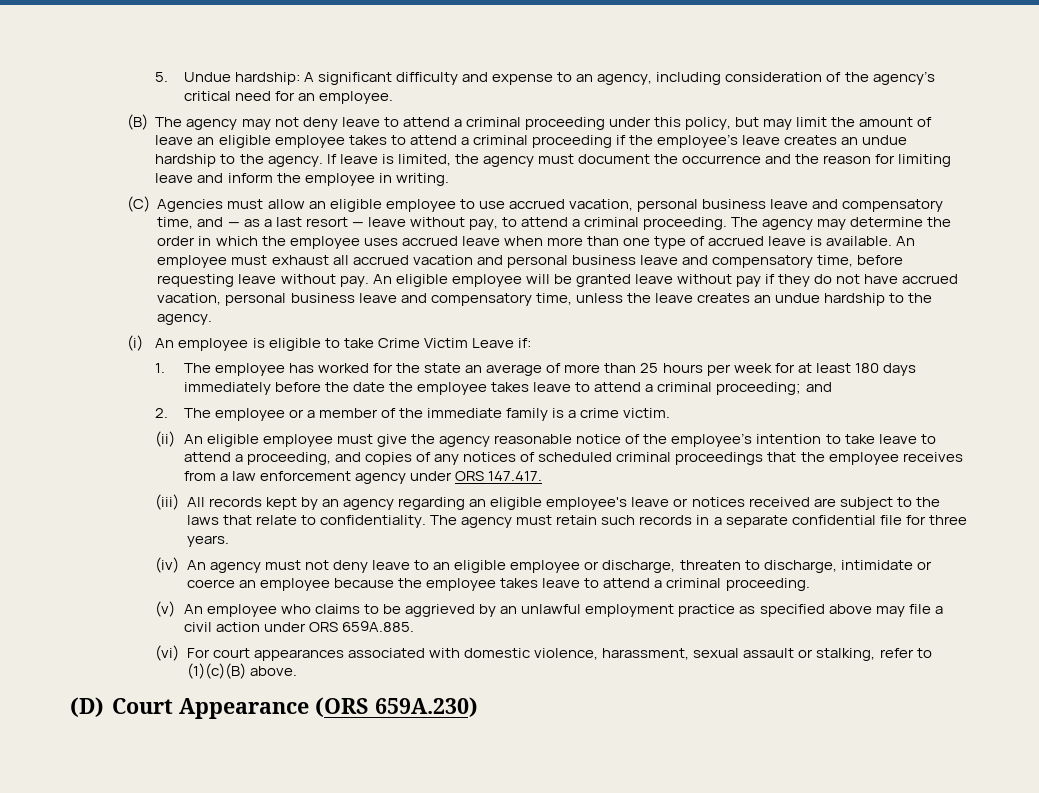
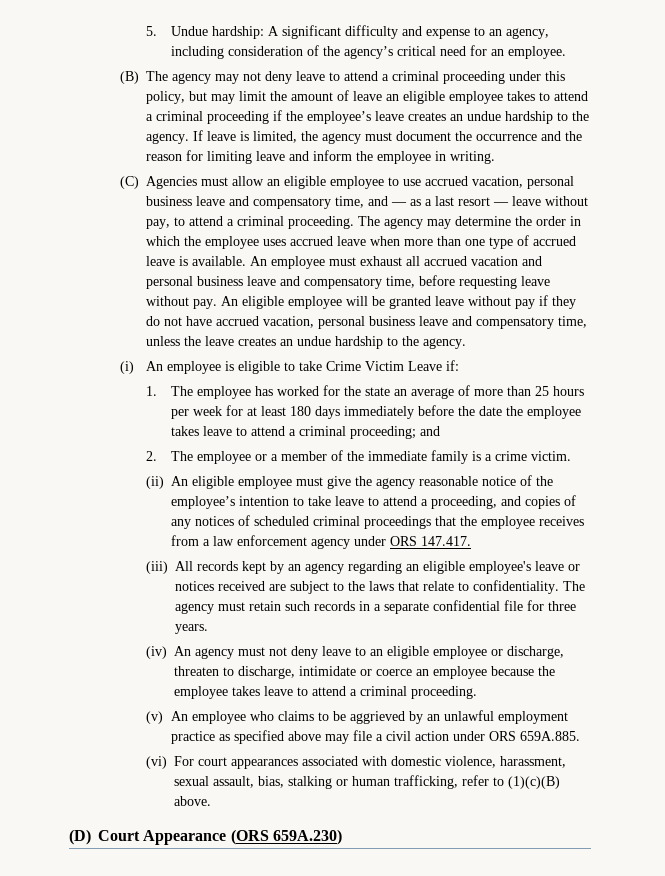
[743,648,876,661] assault or stalking, -> [212,775,458,789] assault, bias, stalking or human trafficking,

